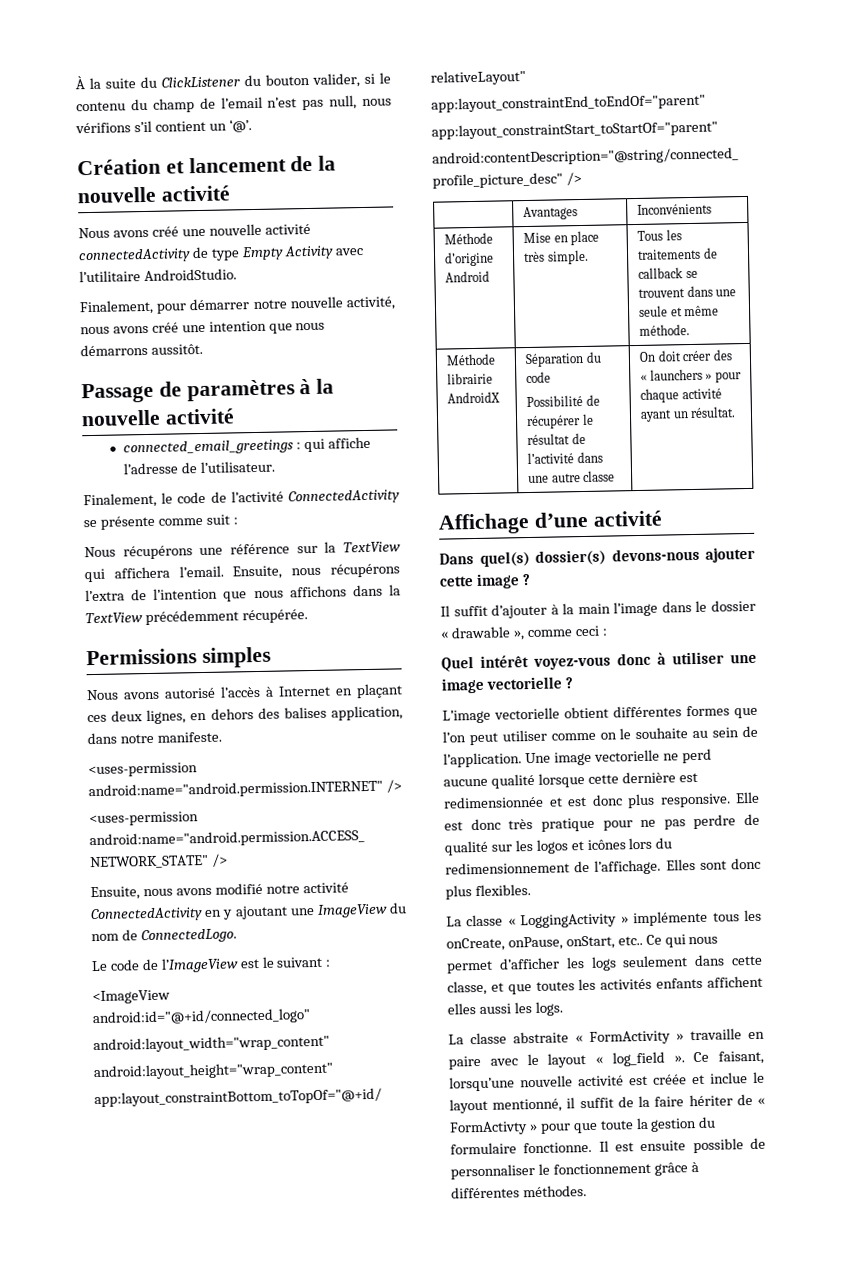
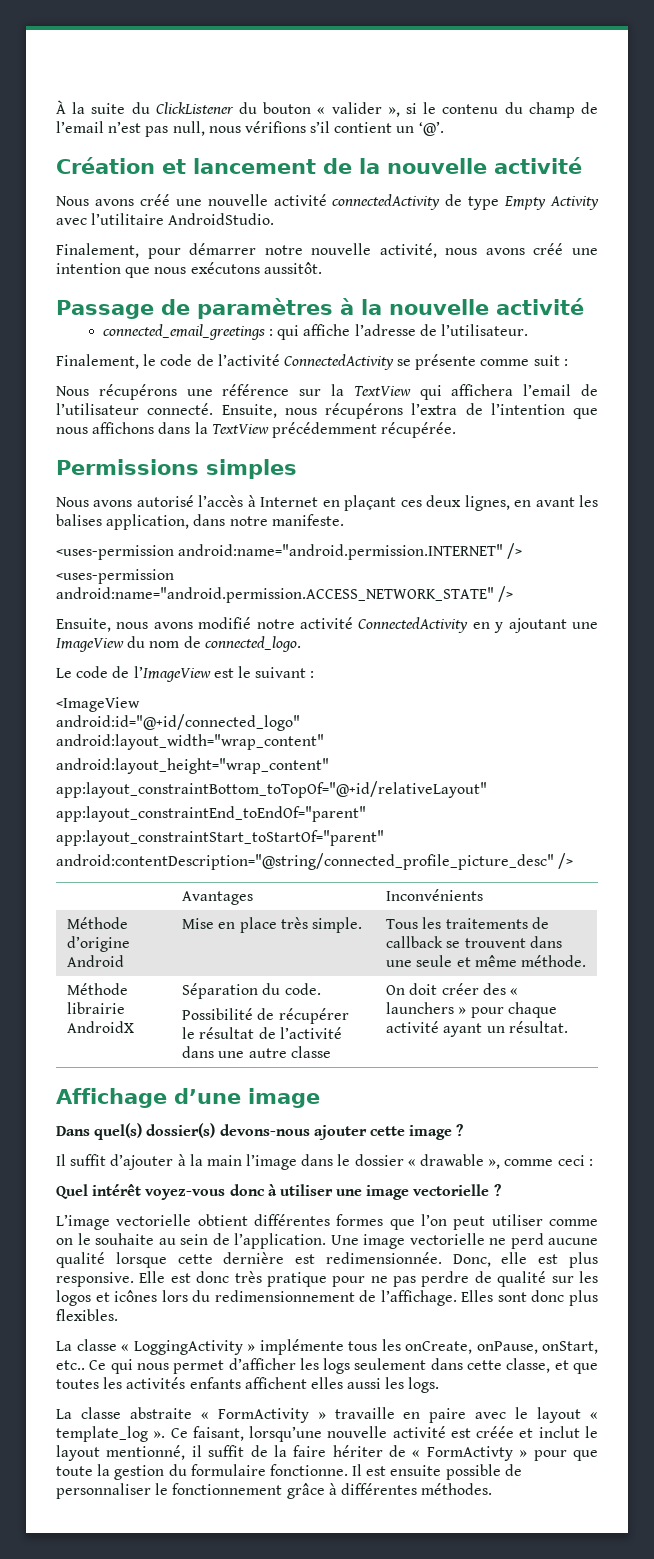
[312,73,360,88] valider, -> [317,102,400,117] « valider »,
[80,343,148,357] démarrons -> [190,262,260,274] exécutons
[178,565,224,578] l’email. -> [523,384,598,396] [56,403,214,415] l’email de l’utilisateur connecté.
[210,707,280,720] dehors des -> [535,495,598,507] avant les
[140,928,237,944] ConnectedLogo. -> [204,636,301,652] connected_logo.
[526,371,552,384] code -> [284,983,321,995] code.
[592,510,663,527] activité -> [248,1088,320,1108] image
[443,794,623,809] redimensionnée et est donc -> [325,1252,559,1267] redimensionnée. Donc, elle est
[611,1051,665,1067] log_field -> [56,1426,148,1442] template_log
[710,1072,748,1084] inclue -> [538,1426,580,1438] inclut

